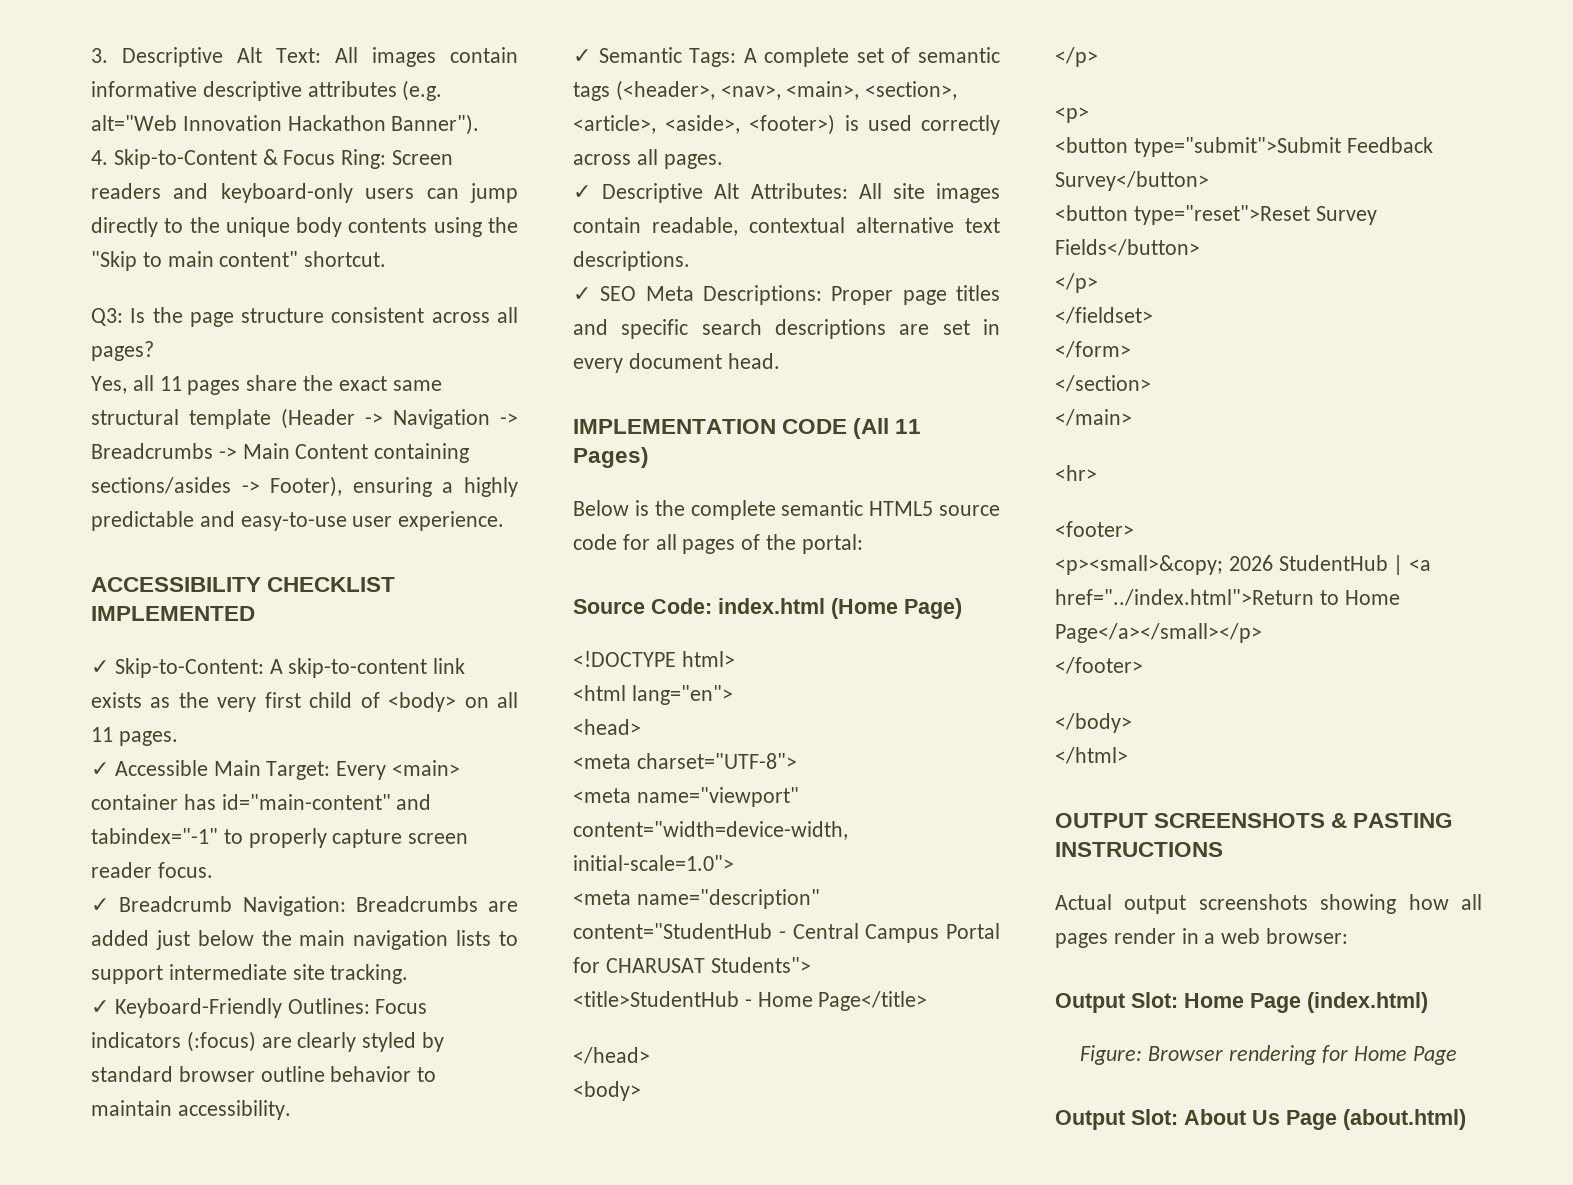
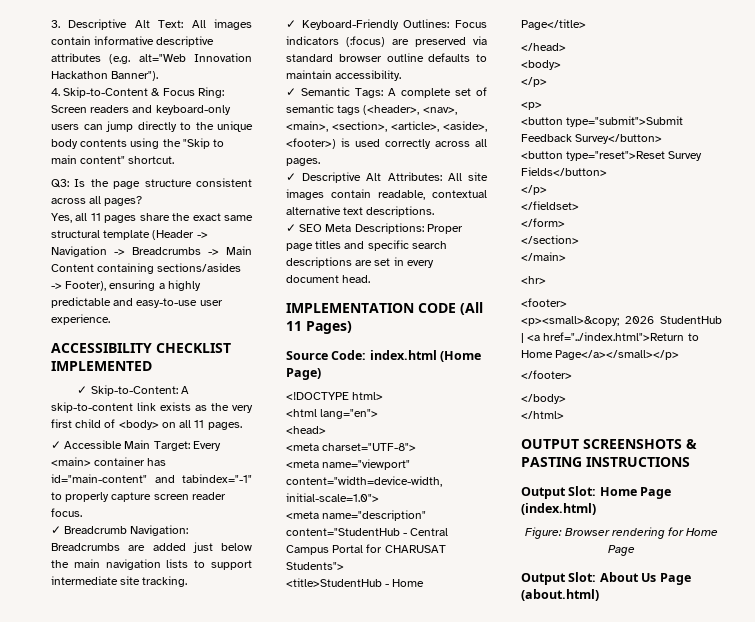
[297,1032,445,1052] clearly styled by -> [415,36,487,47] preserved via
[330,1066,412,1082] behavior -> [428,53,471,62] defaults
[573,500,1000,520] [573,534,863,554] // Below is the complete semantic HTML5 source code for all pages of the portal: -> (352, 327) none
[1055,894,1482,914] [1055,928,1349,948] // Actual output screenshots showing how all pages render in a web browser: -> (690, 462) none

